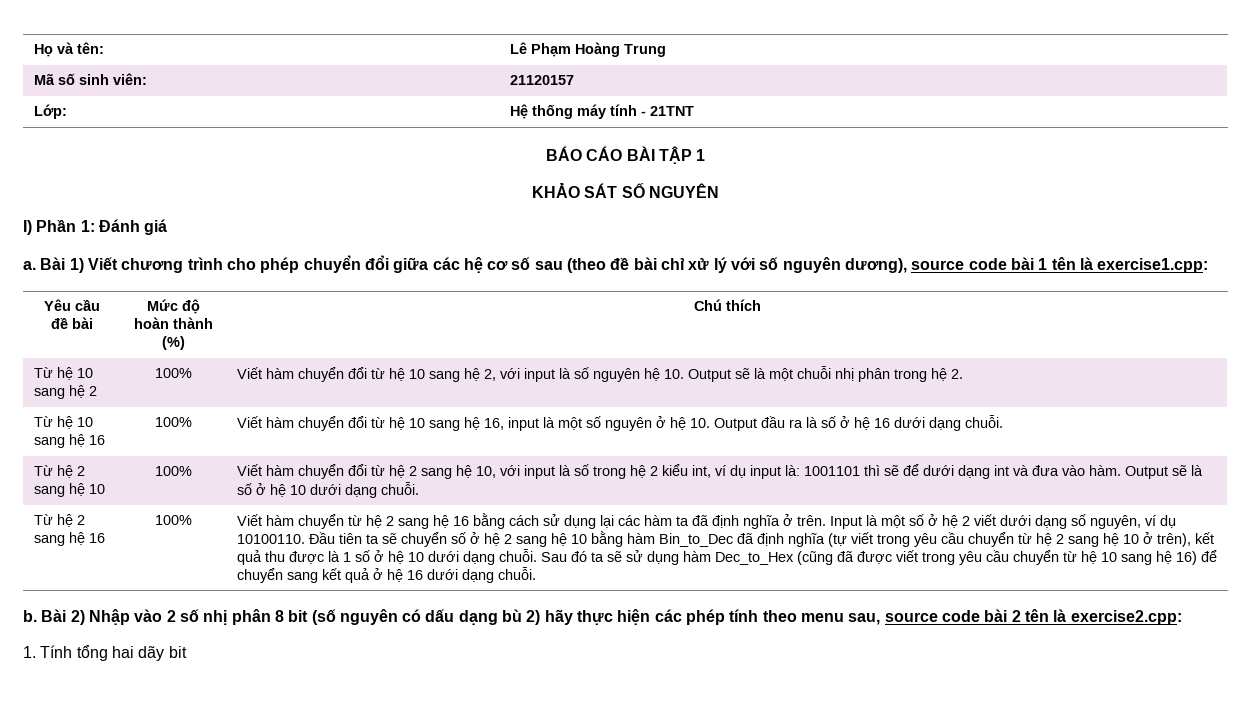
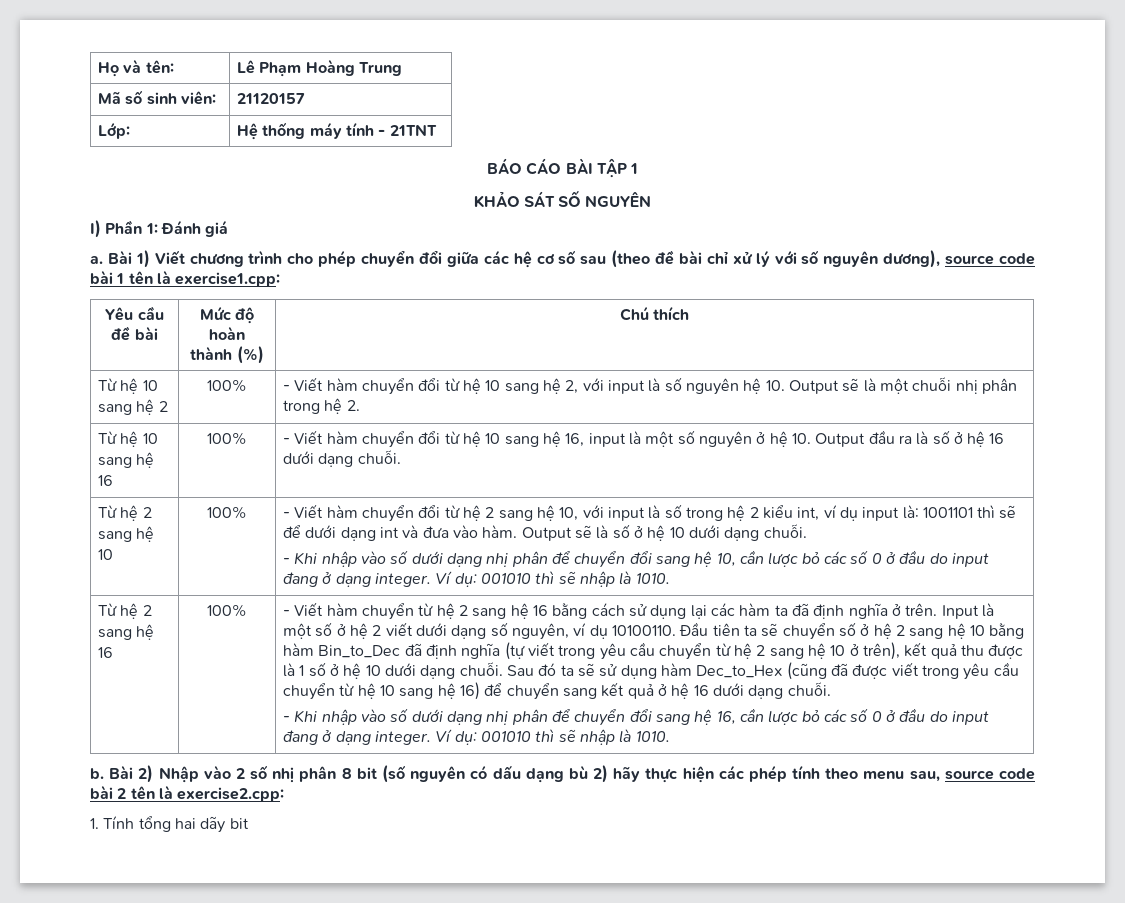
(192, 373) none -> [283,385,291,391] -
(192, 422) none -> [283,438,291,444] -
(192, 471) none -> [283,512,291,518] -
(419, 488) none -> [283,550,989,568] [283,571,670,587] // - Khi nhập vào số dưới dạng nhị phân để chuyển đổi sang hệ 10, cần lược bỏ các số 0 ở đầu do input đang ở dạng integer. Ví dụ: 001010 thì sẽ nhập là 1010.
(192, 520) none -> [283,610,291,616] -
(536, 573) none -> [283,708,989,726] [283,729,670,745] // - Khi nhập vào số dưới dạng nhị phân để chuyển đổi sang hệ 16, cần lược bỏ các số 0 ở đầu do input đang ở dạng integer. Ví dụ: 001010 thì sẽ nhập là 1010.

